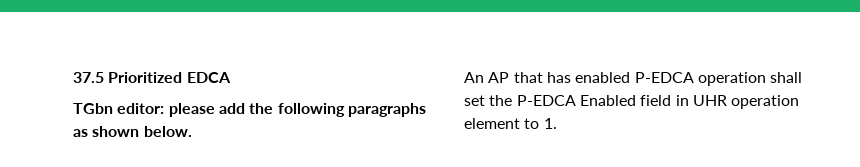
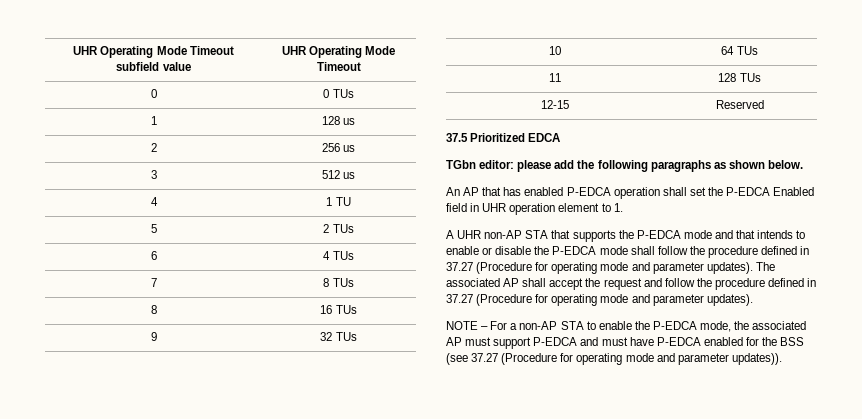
(73, 77) none -> [73,46,234,58] [116,62,191,71] [281,46,396,58] [316,62,361,71] [150,89,157,98] [323,89,354,98] [150,116,157,125] [321,116,356,125] [150,143,157,152] [321,143,356,152] [150,170,157,179] [321,170,356,179] [150,197,158,206] [326,197,351,206] [150,224,157,233] [323,224,354,233] [150,251,157,260] [323,251,354,260] [150,278,157,287] [323,278,354,287] [150,305,157,314] [320,305,357,314] [150,332,157,341] [320,332,357,341] [548,46,561,55] [721,46,758,55] [548,73,561,82] [718,73,761,82] [540,100,569,109] [715,100,764,109] UHR Operating Mode Timeout subfield value | UHR Operating Mode Timeout // 0 | 0 TUs // 1 | 128 us // 2 | 256 us // 3 | 512 us // 4 | 1 TU // 5 | 2 TUs // 6 | 4 TUs // 7 | 8 TUs // 8 | 16 TUs // 9 | 32 TUs // 10 | 64 TUs // 11 | 128 TUs // 12-15 | Reserved //
(557, 123) none -> [446,230,806,242] [446,246,810,258] [446,262,775,274] [446,278,817,290] [446,294,753,306] [446,321,807,332] [446,337,805,349] [446,353,782,365] // A UHR non-AP STA that supports the P-EDCA mode and that intends to enable or disable the P-EDCA mode shall follow the procedure defined in 37.27 (Procedure for operating mode and parameter updates). The associated AP shall accept the request and follow the procedure defined in 37.27 (Procedure for operating mode and parameter updates). // NOTE – For a non-AP STA to enable the P-EDCA mode, the associated AP must support P-EDCA and must have P-EDCA enabled for the BSS (see 37.27 (Procedure for operating mode and parameter updates)).

